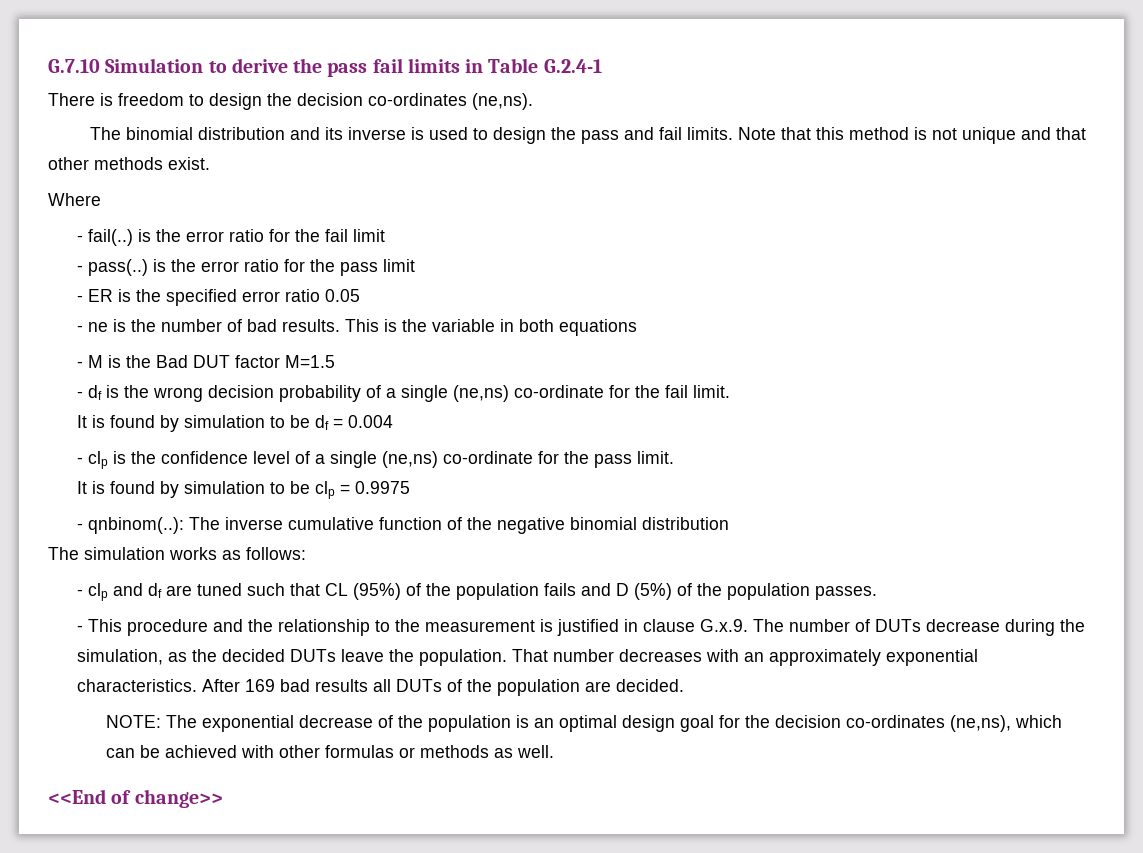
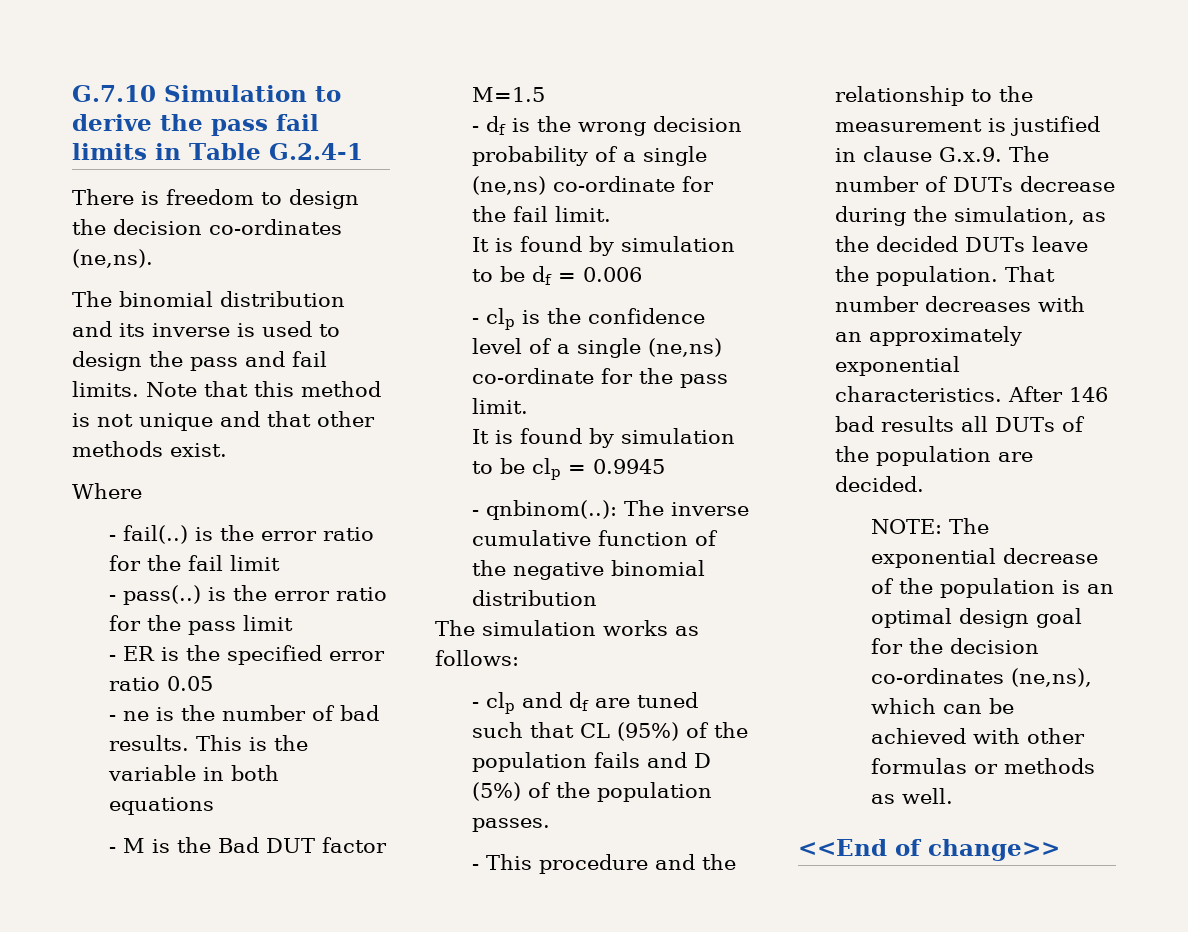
[348,415,394,428] 0.004 -> [582,267,642,282] 0.006
[355,481,411,494] 0.9975 -> [592,459,665,474] 0.9945
[245,679,276,692] 169 -> [1068,387,1108,402] 146

